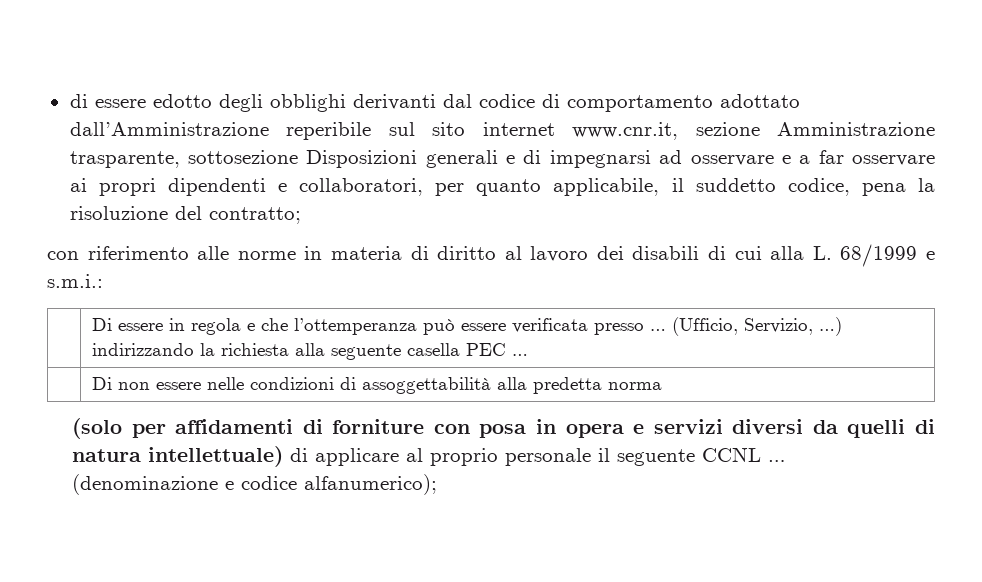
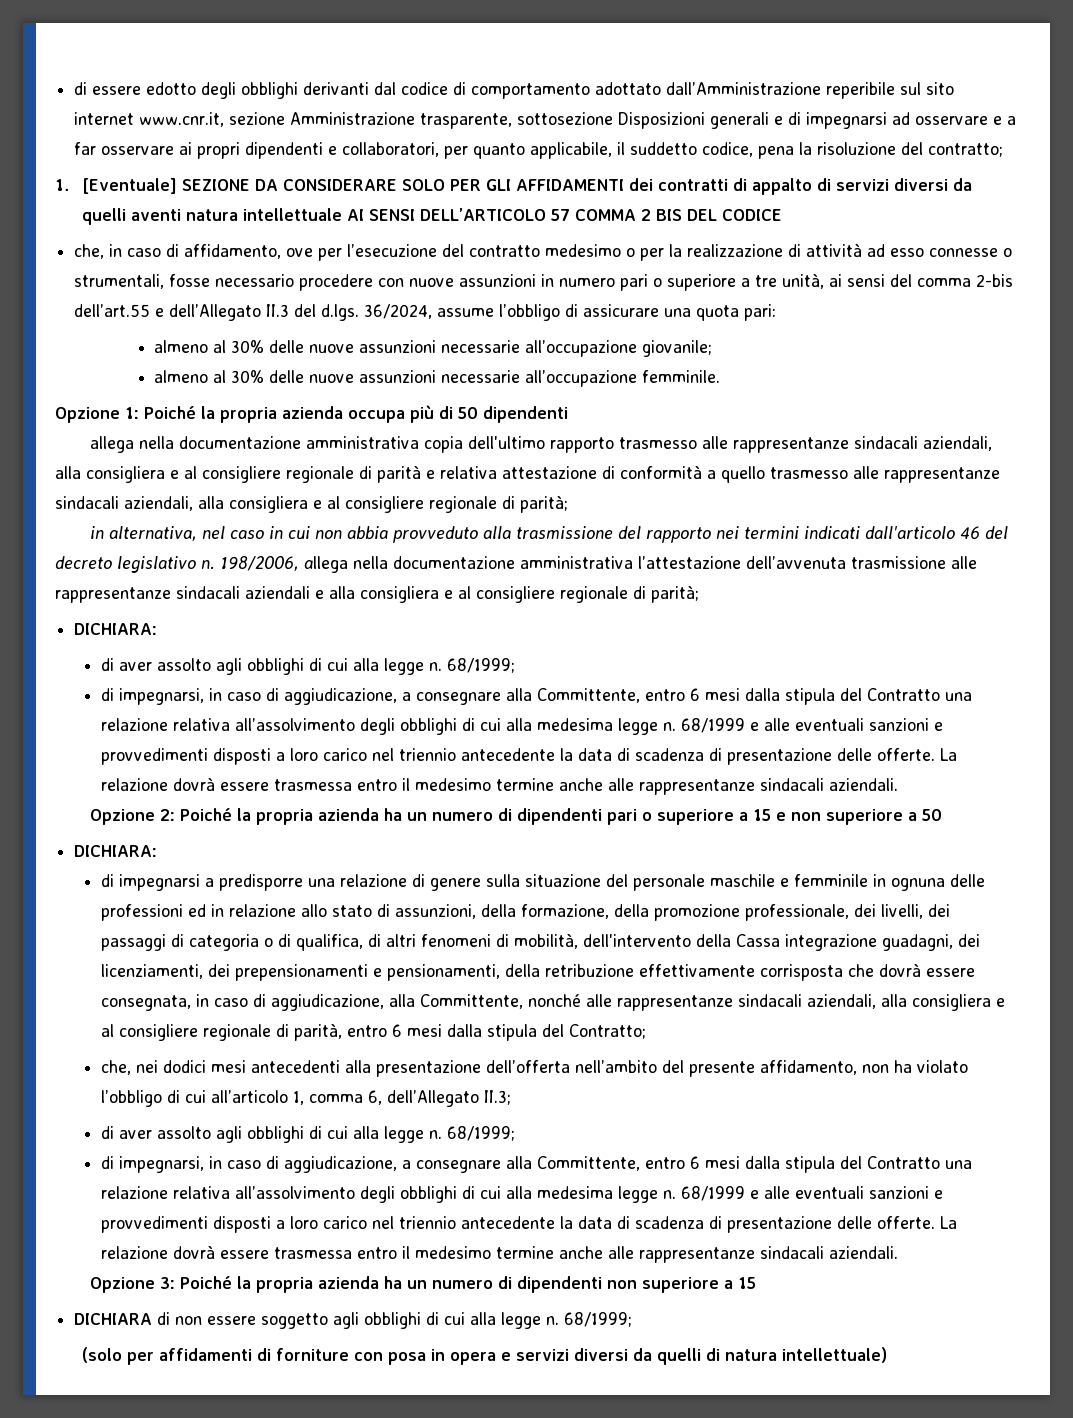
[47,244,936,267] [47,274,103,288] [91,317,842,336] [91,343,528,360] [91,377,662,394] con riferimento alle norme in materia di diritto al lavoro dei disabili di cui alla L. 68/1999 e s.m.i.: // | Di essere in regola e che l’ottemperanza può essere verificata presso … (Ufficio, Servizio, …) indirizzando la richiesta alla seguente casella PEC … // | Di non essere nelle condizioni di assoggettabilità alla predetta norma -> [55,178,972,195] [81,208,782,225] [74,243,1013,261] [74,273,1014,291] [74,304,777,321] [154,340,713,357] [154,370,721,387] [55,405,568,423] [89,436,992,453] [55,465,1000,483] [55,495,568,513] [89,526,1008,543] [55,556,977,573] [55,585,699,603] [74,623,158,635] [100,658,515,675] [100,688,972,705] [100,718,943,735] [100,748,957,765] [100,777,898,795] [89,808,942,825] [74,845,158,857] [100,874,985,891] [100,904,950,921] [100,933,980,951] [100,963,975,981] [100,994,1005,1011] [100,1023,646,1041] [100,1060,968,1077] [100,1090,511,1107] [100,1126,515,1143] [100,1156,972,1173] [100,1186,943,1203] [100,1216,957,1233] [100,1245,898,1263] [89,1276,756,1293] [74,1312,633,1329] 1. [Eventuale] SEZIONE DA CONSIDERARE SOLO PER GLI AFFIDAMENTI dei contratti di appalto di servizi diversi da quelli aventi natura intellettuale AI SENSI DELL’ARTICOLO 57 COMMA 2 BIS DEL CODICE // che, in caso di affidamento, ove per l’esecuzione del contratto medesimo o per la realizzazione di attività ad esso connesse o strumentali, fosse necessario procedere con nuove assunzioni in numero pari o superiore a tre unità, ai sensi del comma 2-bis dell’art.55 e dell’Allegato II.3 del d.lgs. 36/2024, assume l’obbligo di assicurare una quota pari: // almeno al 30% delle nuove assunzioni necessarie all’occupazione giovanile; // almeno al 30% delle nuove assunzioni necessarie all’occupazione femminile. // Opzione 1: Poiché la propria azienda occupa più di 50 dipendenti // allega nella documentazione amministrativa copia dell'ultimo rapporto trasmesso alle rappresentanze sindacali aziendali, alla consigliera e al consigliere regionale di parità e relativa attestazione di conformità a quello trasmesso alle rappresentanze sindacali aziendali, alla consigliera e al consigliere regionale di parità; // in alternativa, nel caso in cui non abbia provveduto alla trasmissione del rapporto nei termini indicati dall'articolo 46 del decreto legislativo n. 198/2006, allega nella documentazione amministrativa l’attestazione dell’avvenuta trasmissione alle rappresentanze sindacali aziendali e alla consigliera e al consigliere regionale di parità; // DICHIARA: // di aver assolto agli obblighi di cui alla legge n. 68/1999; // di impegnarsi, in caso di aggiudicazione, a consegnare alla Committente, entro 6 mesi dalla stipula del Contratto una relazione relativa all’assolvimento degli obblighi di cui alla medesima legge n. 68/1999 e alle eventuali sanzioni e provvedimenti disposti a loro carico nel triennio antecedente la data di scadenza di presentazione delle offerte. La relazione dovrà essere trasmessa entro il medesimo termine anche alle rappresentanze sindacali aziendali. // Opzione 2: Poiché la propria azienda ha un numero di dipendenti pari o superiore a 15 e non superiore a 50 // DICHIARA: // di impegnarsi a predisporre una relazione di genere sulla situazione del personale maschile e femminile in ognuna delle professioni ed in relazione allo stato di assunzioni, della formazione, della promozione professionale, dei livelli, dei passaggi di categoria o di qualifica, di altri fenomeni di mobilità, dell'intervento della Cassa integrazione guadagni, dei licenziamenti, dei prepensionamenti e pensionamenti, della retribuzione effettivamente corrisposta che dovrà essere consegnata, in caso di aggiudicazione, alla Committente, nonché alle rappresentanze sindacali aziendali, alla consigliera e al consigliere regionale di parità, entro 6 mesi dalla stipula del Contratto; // che, nei dodici mesi antecedenti alla presentazione dell’offerta nell’ambito del presente affidamento, non ha violato l’obbligo di cui all’articolo 1, comma 6, dell’Allegato II.3; // di aver assolto agli obblighi di cui alla legge n. 68/1999; // di impegnarsi, in caso di aggiudicazione, a consegnare alla Committente, entro 6 mesi dalla stipula del Contratto una relazione relativa all’assolvimento degli obblighi di cui alla medesima legge n. 68/1999 e alle eventuali sanzioni e provvedimenti disposti a loro carico nel triennio antecedente la data di scadenza di presentazione delle offerte. La relazione dovrà essere trasmessa entro il medesimo termine anche alle rappresentanze sindacali aziendali. // Opzione 3: Poiché la propria azienda ha un numero di dipendenti non superiore a 15 // DICHIARA di non essere soggetto agli obblighi di cui alla legge n. 68/1999;
[289,447,786,466] [71,474,437,495] di applicare al proprio personale il seguente CCNL … (denominazione e codice alfanumerico); -> (887, 1355) none

